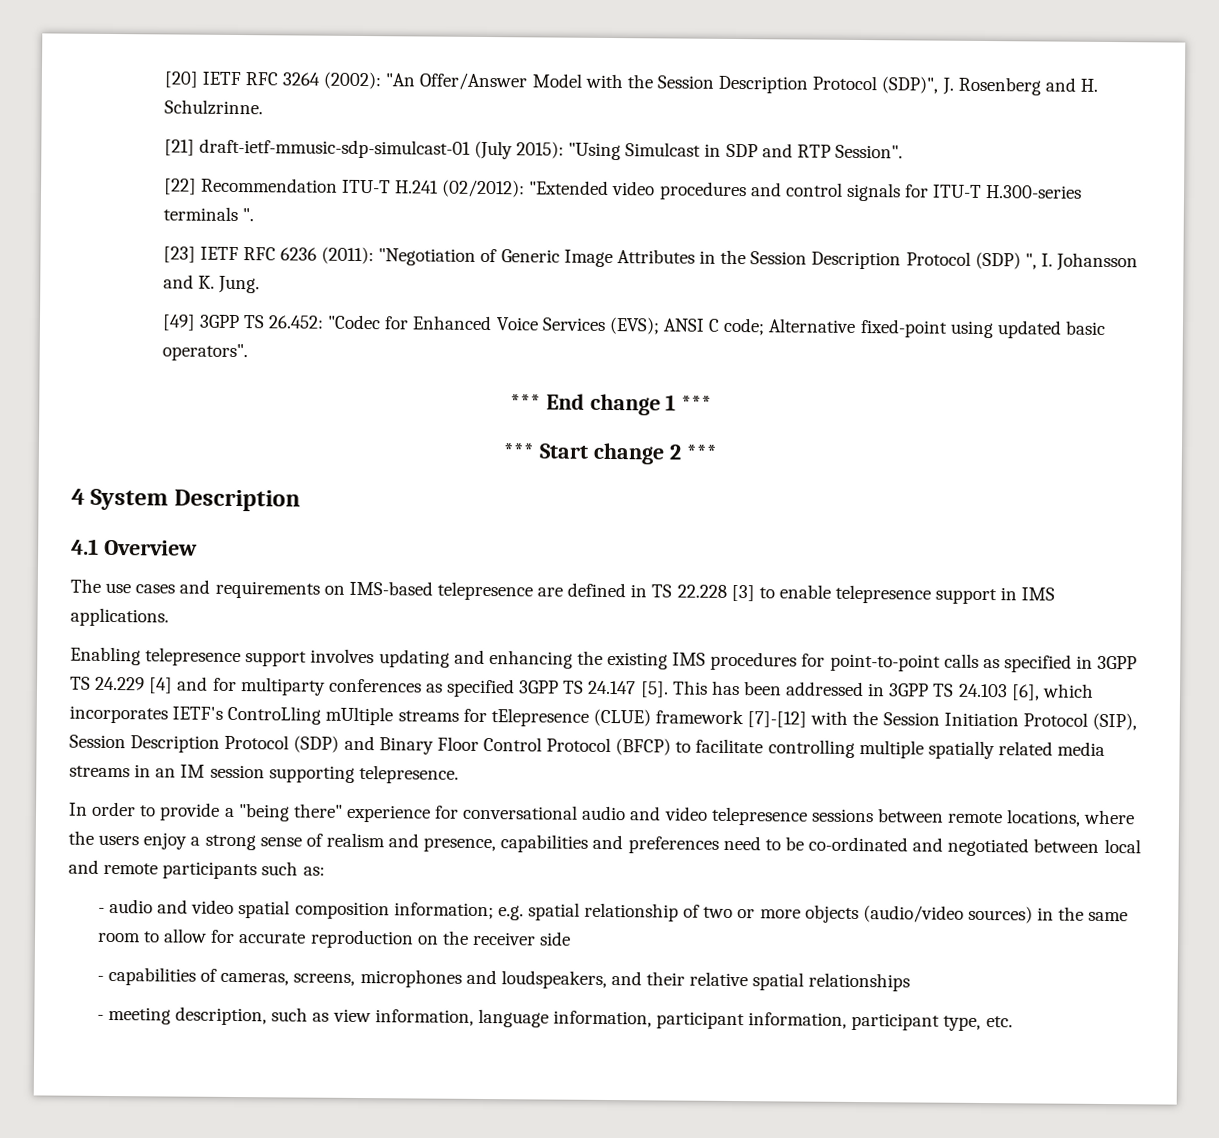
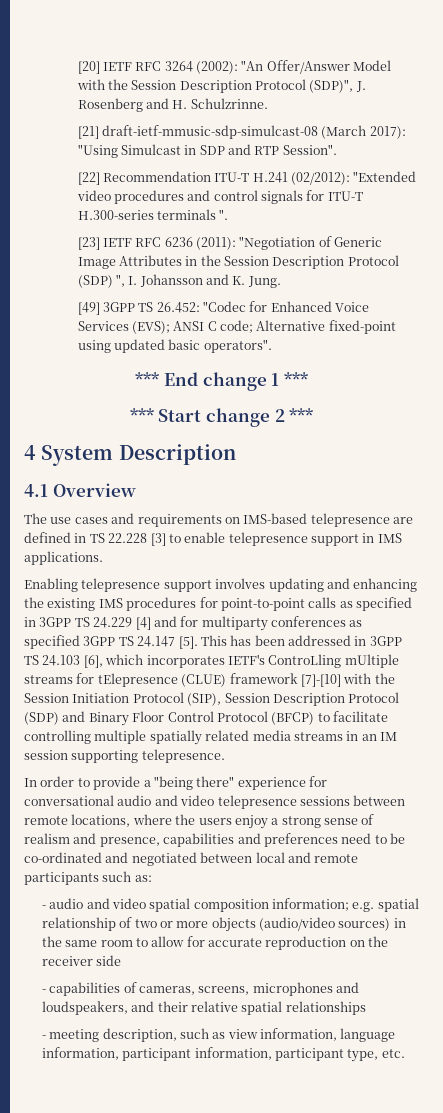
[198,138,565,160] draft-ietf-mmusic-sdp-simulcast-01 (July 2015): -> [101,125,406,139] draft-ietf-mmusic-sdp-simulcast-08 (March 2017):
[747,711,808,728] [7]-[12] -> [300,674,341,687] [7]-[10]

